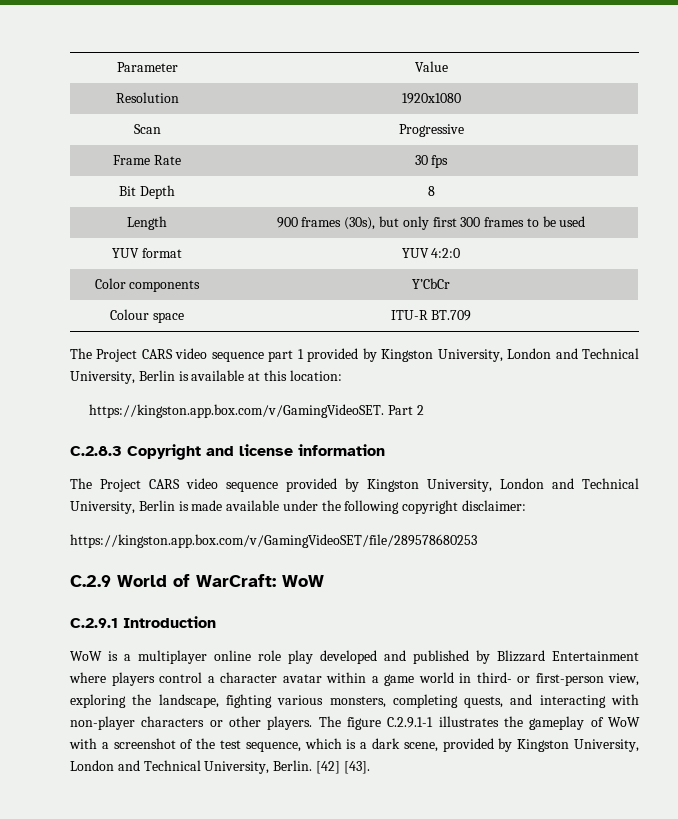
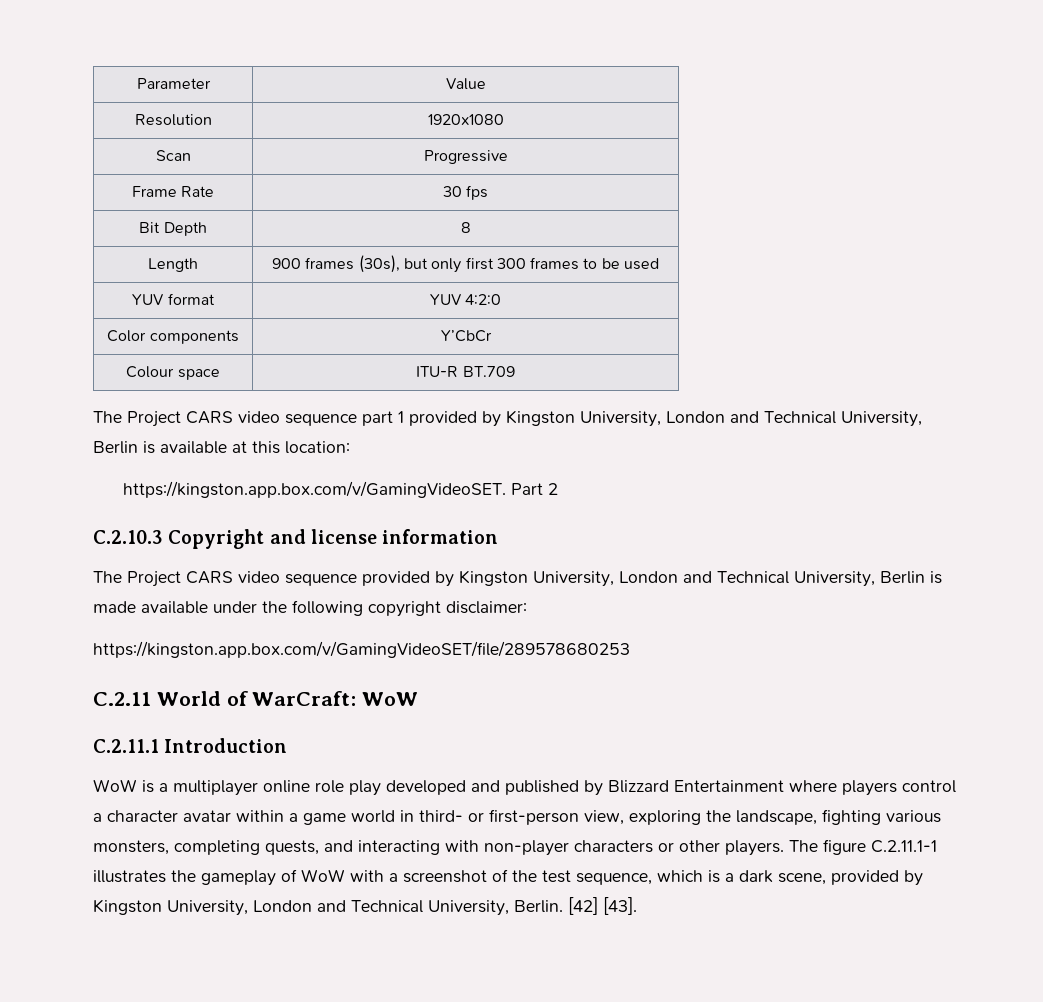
[70,446,122,456] C.2.8.3 -> [93,530,163,544] C.2.10.3
[70,575,111,587] C.2.9 -> [93,692,151,706] C.2.11
[70,618,118,628] C.2.9.1 -> [93,739,159,753] C.2.11.1
[387,717,434,728] C.2.9.1-1 -> [871,840,937,853] C.2.11.1-1

